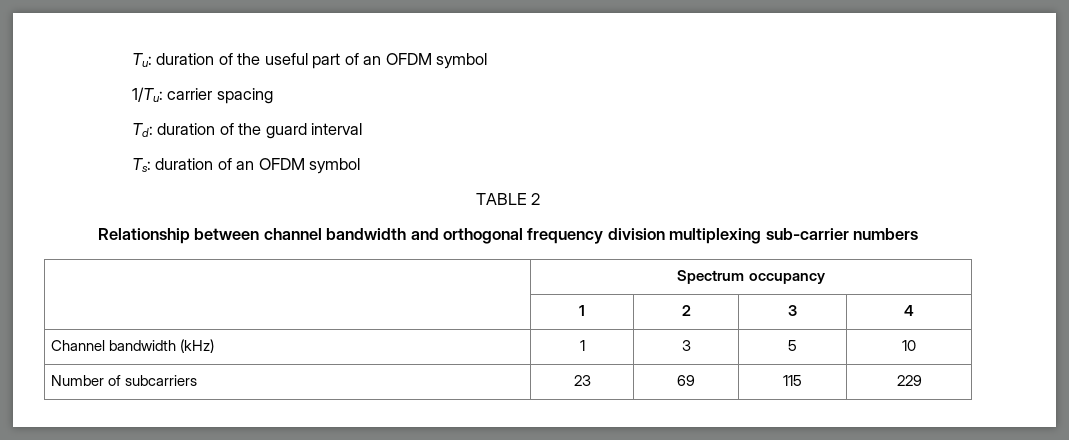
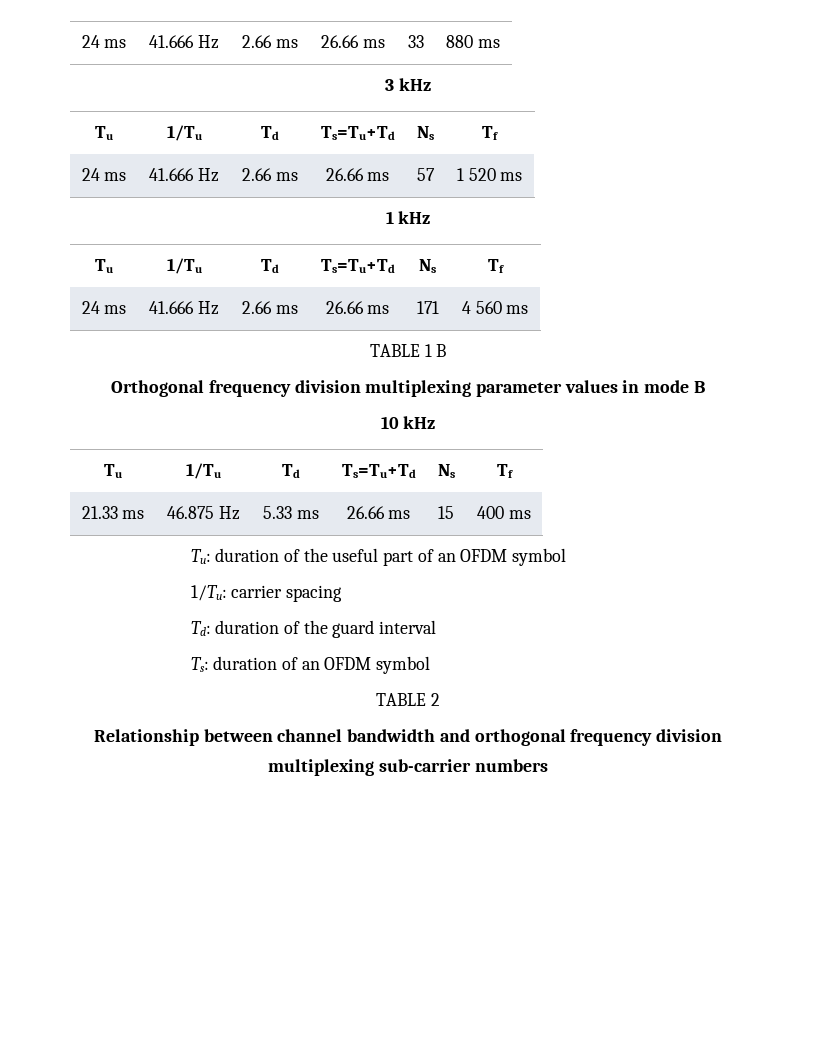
(131, 60) none -> [81,35,127,48] [149,35,219,49] [242,35,298,48] [321,35,385,48] [407,35,424,48] [446,35,500,48] [385,78,431,91] [95,126,113,140] [166,125,202,141] [261,126,279,140] [320,126,395,140] [416,126,434,140] [482,126,498,140] [81,168,127,181] [149,168,219,182] [242,168,298,181] [325,168,390,181] [416,168,435,181] [456,168,523,181] [385,211,431,224] [95,259,113,273] [166,258,202,274] [261,259,279,273] [320,259,395,273] [419,259,436,273] [487,259,504,273] [81,301,127,314] [149,301,219,315] [242,301,298,314] [325,301,390,314] [416,301,439,314] [461,301,529,314] [369,344,447,357] [111,380,705,397] [380,416,436,429] [104,464,122,478] [186,463,222,479] [282,464,300,478] [341,464,416,478] [437,464,455,478] [496,464,513,478] [81,506,145,519] [167,506,240,520] [263,506,319,519] [346,506,411,519] [438,506,454,519] [477,506,531,519] 24 ms | 41.666 Hz | 2.66 ms | 26.66 ms | 33 | 880 ms // 3 kHz // Tu | 1/Tu | Td | Ts=Tu+Td | Ns | Tf // 24 ms | 41.666 Hz | 2.66 ms | 26.66 ms | 57 | 1 520 ms // 1 kHz // Tu | 1/Tu | Td | Ts=Tu+Td | Ns | Tf // 24 ms | 41.666 Hz | 2.66 ms | 26.66 ms | 171 | 4 560 ms // TABLE 1 B // Orthogonal frequency division multiplexing parameter values in mode B // 10 kHz // Tu | 1/Tu | Td | Ts=Tu+Td | Ns | Tf // 21.33 ms | 46.875 Hz | 5.33 ms | 26.66 ms | 15 | 400 ms //
[677,270,825,284] [579,305,585,316] [681,305,691,316] [788,305,797,316] [904,305,914,316] [51,339,215,353] [579,340,585,351] [681,340,691,351] [788,340,797,351] [902,340,916,351] [51,375,198,386] [573,375,591,386] [677,375,695,386] [783,375,802,386] [896,375,922,386] // | Spectrum occupancy // | 1 | 2 | 3 | 4 // Channel bandwidth (kHz) | 1 | 3 | 5 | 10 // Number of subcarriers | 23 | 69 | 115 | 229 -> (548, 765) none

